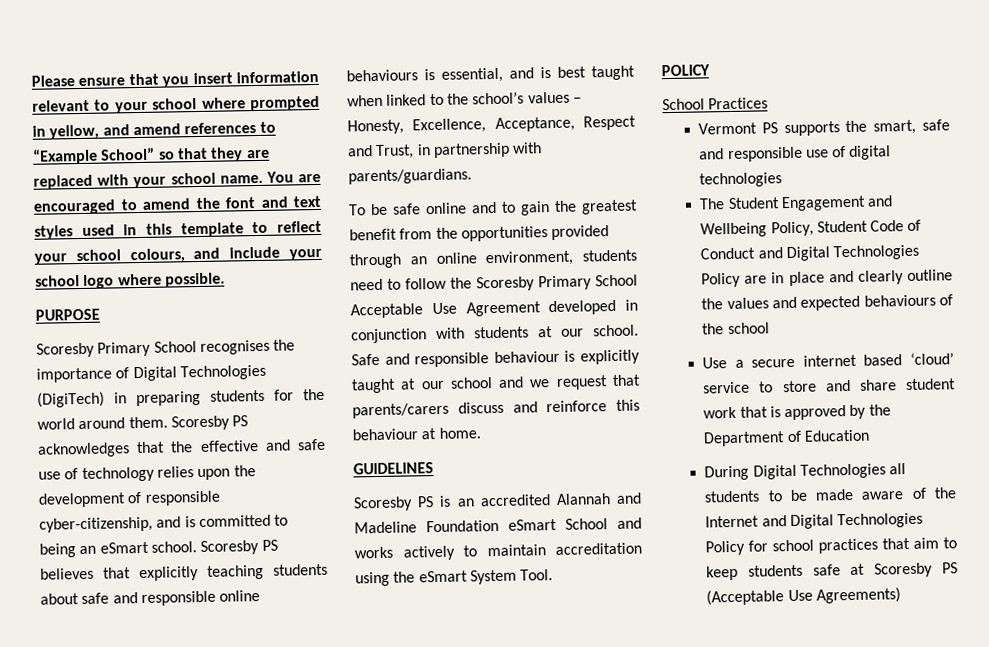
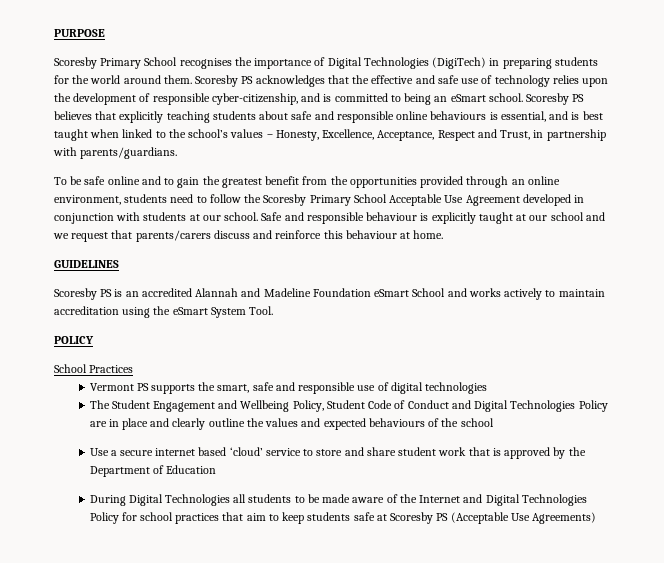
[31,70,319,88] [32,95,320,114] [32,121,276,140] [32,147,270,165] [33,171,321,190] [33,195,322,215] [34,220,322,240] [34,246,322,265] [35,272,225,289] Please ensure that you insert information relevant to your school where prompted in yellow, and amend references to “Example School” so that they are replaced with your school name. You are encouraged to amend the font and text styles used in this template to reflect your school colours, and include your school logo where possible. // -> (54, 33) none

